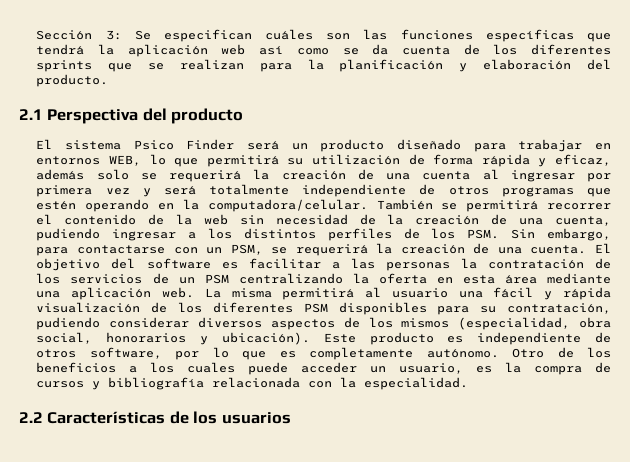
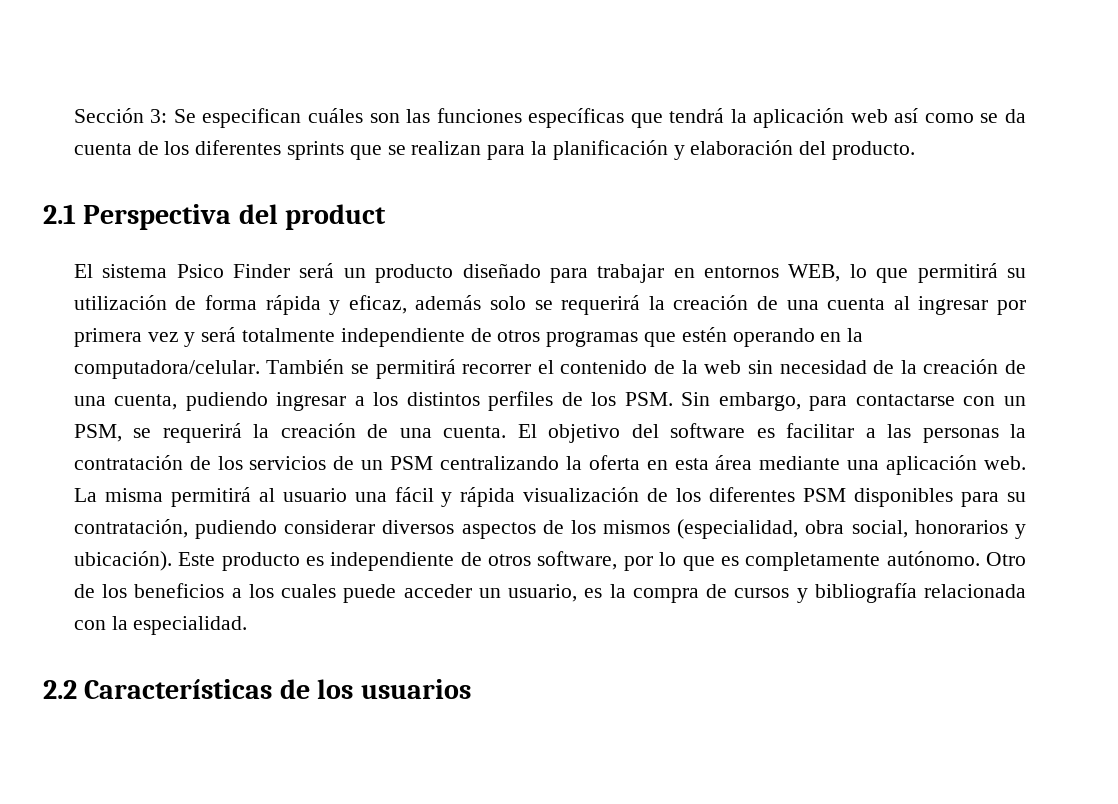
[171,108,244,124] producto -> [285,204,387,230] product

